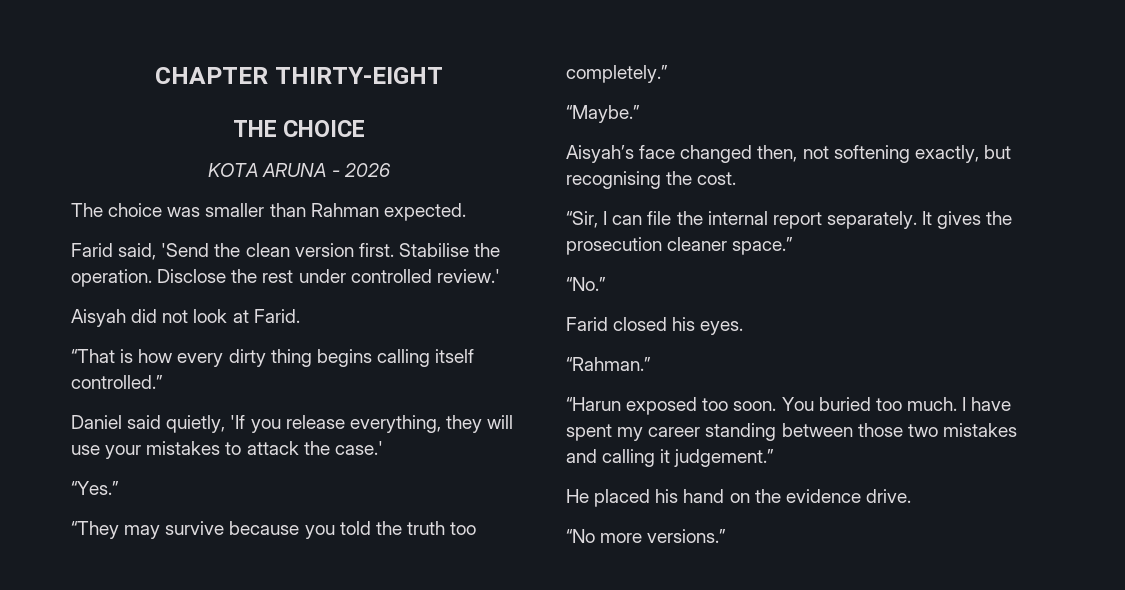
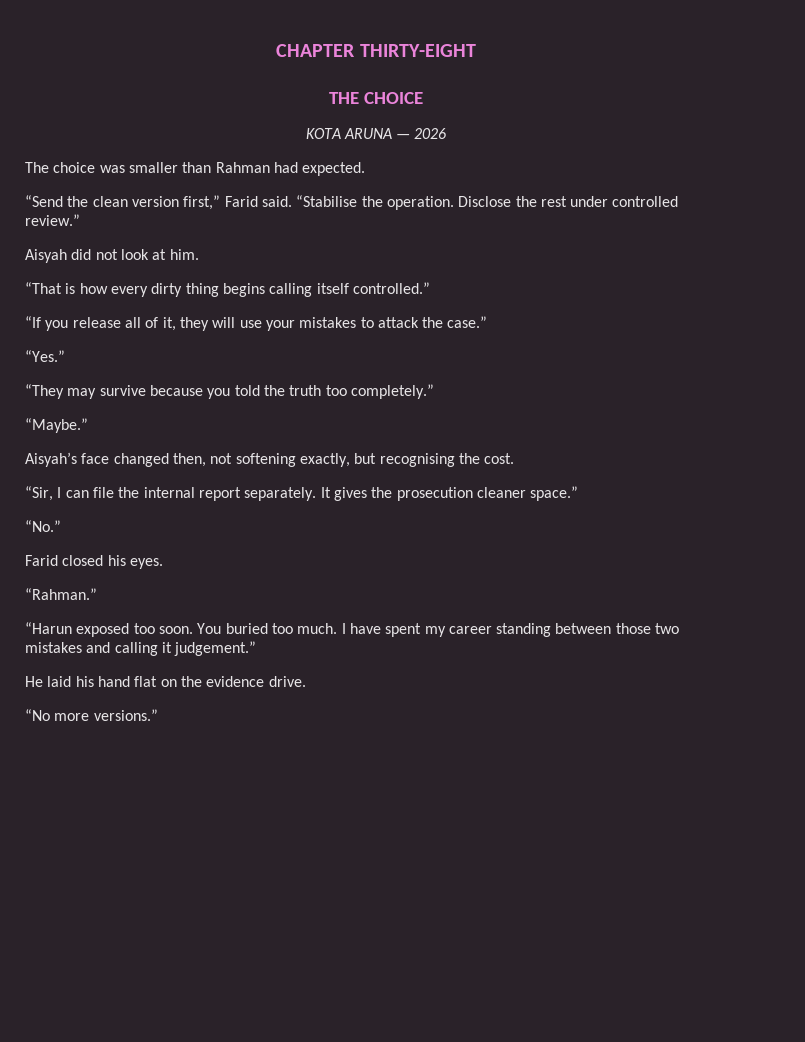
[331,170,340,177] - -> [396,134,411,139] —
(379, 210) none -> [273,162,298,173] had
[71,243,469,260] Farid said, 'Send the clean version first. Stabilise -> [25,195,358,210] “Send the clean version first,” Farid said. “Stabilise
[436,269,500,283] review.' -> [25,214,80,226] review.”
[253,309,300,323] Farid. -> [169,249,199,260] him.
[71,415,441,433] Daniel said quietly, 'If you release everything, -> [25,316,176,331] “If you release all of it,
[334,441,383,455] case.' -> [447,316,488,328] case.”
[594,489,651,507] placed -> [47,676,72,687] laid
(725, 496) none -> [134,676,158,687] flat

